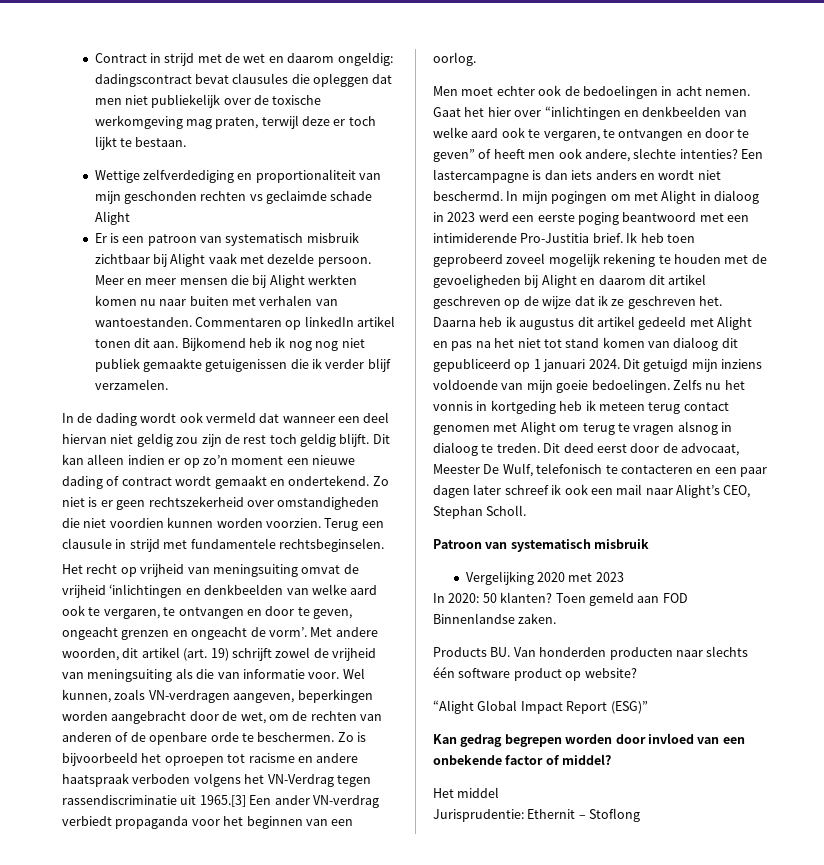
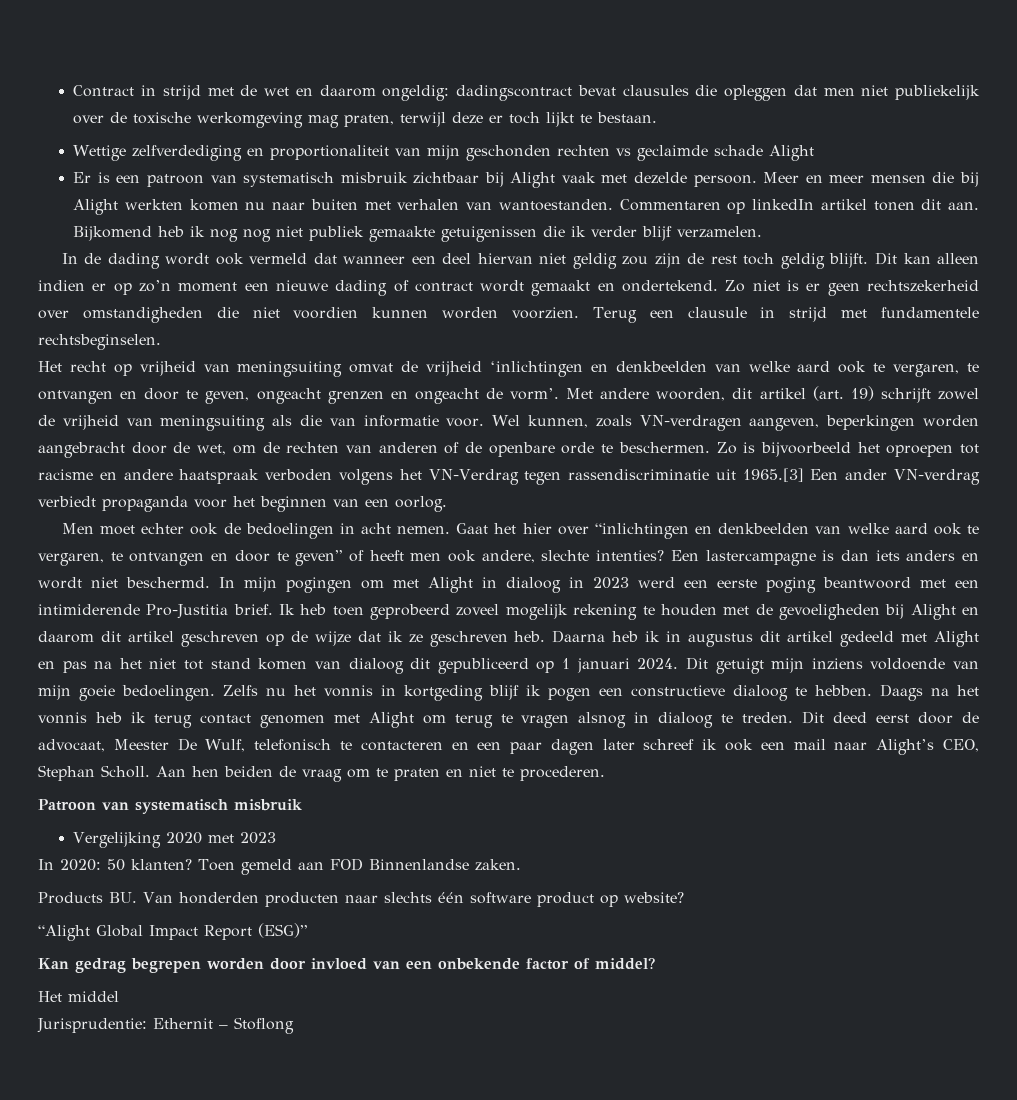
[699,296,722,306] het. -> [514,631,546,642] heb.
(516, 321) none -> [666,631,682,642] in
[643,359,689,372] getuigd -> [715,658,764,674] getuigt
[559,400,645,411] heb ik meteen -> [489,684,979,701] [38,712,146,724] blijf ik pogen een constructieve dialoog te hebben. Daags na het vonnis heb ik
(527, 510) none -> [156,766,605,782] Aan hen beiden de vraag om te praten en niet te procederen.

